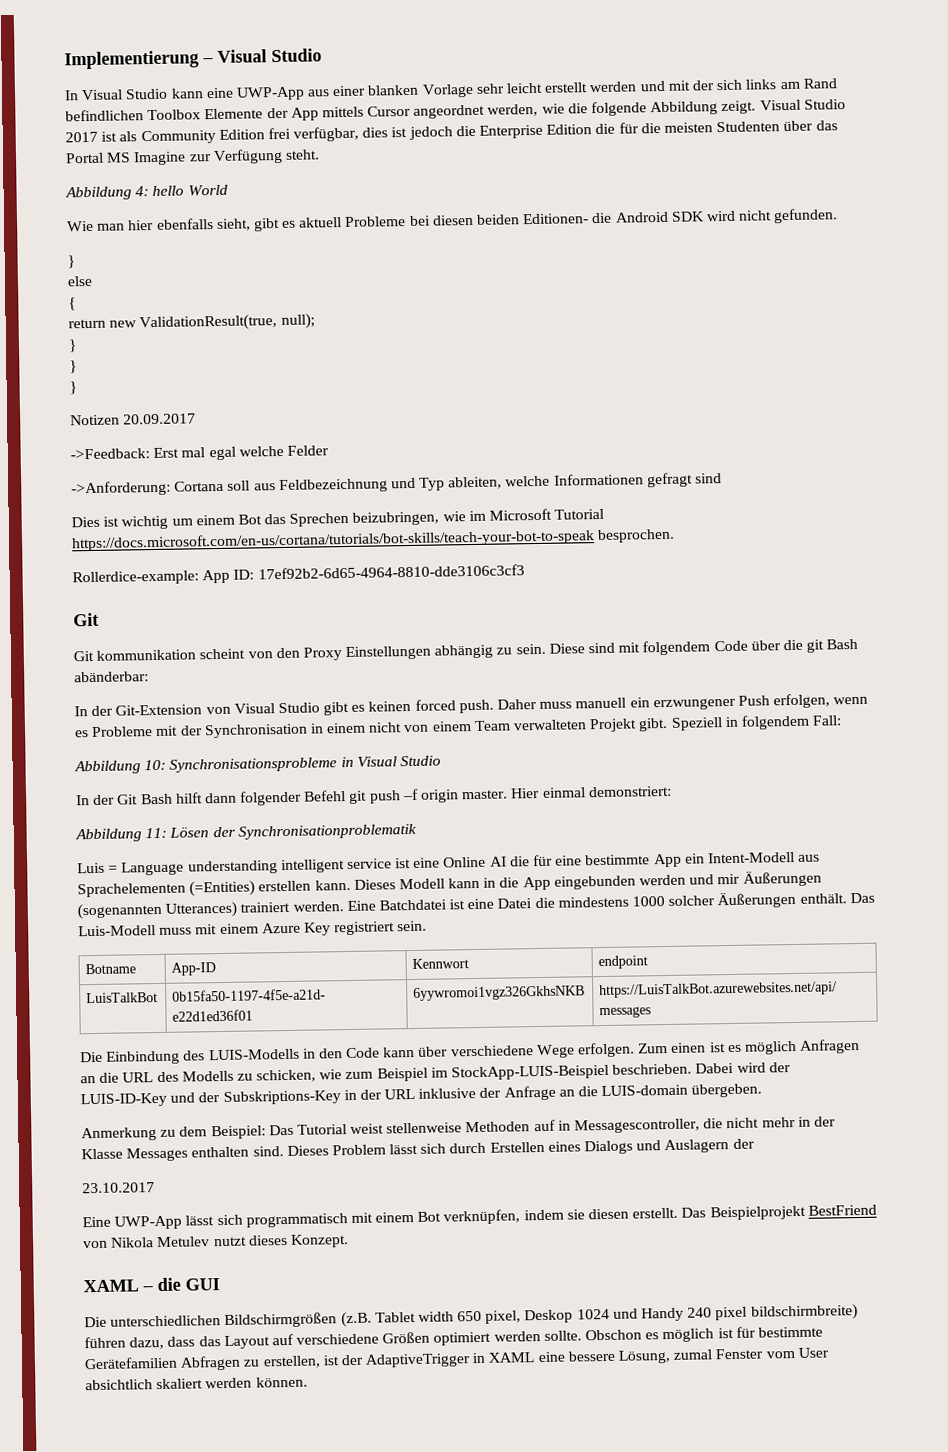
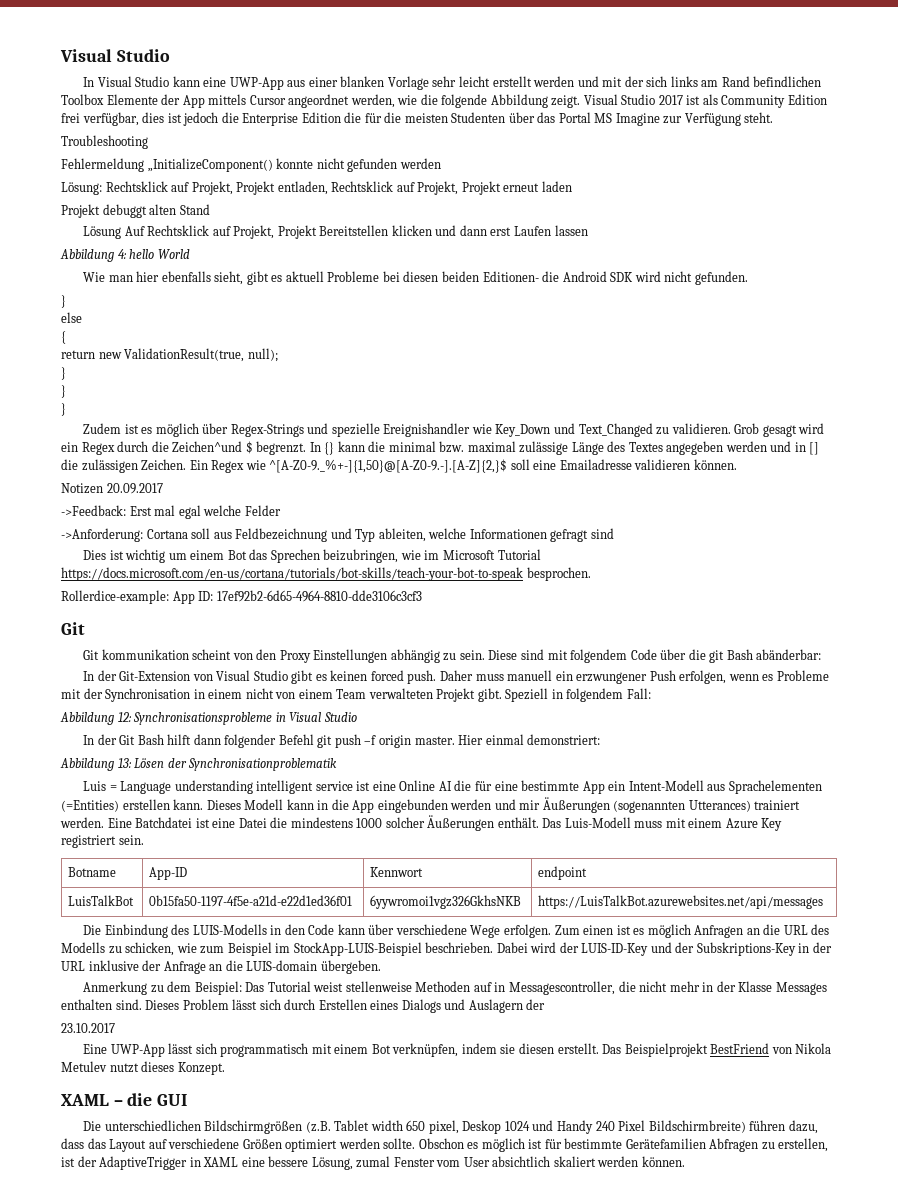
[64,50,214,70] Implementierung – -> (60, 55) none
(320, 154) none -> [61,135,148,149] [61,158,441,172] [61,181,572,195] [61,204,210,218] [83,225,588,239] // Troubleshooting // Fehlermeldung „InitializeComponent() konnte nicht gefunden werden // Lösung: Rechtsklick auf Projekt, Projekt entladen, Rechtsklick auf Projekt, Projekt erneut laden // Projekt debuggt alten Stand // Lösung Auf Rechtsklick auf Projekt, Projekt Bereitstellen klicken und dann erst Laufen lassen
(77, 388) none -> [83,423,825,437] [61,441,820,455] [61,459,737,473] // Zudem ist es möglich über Regex-Strings und spezielle Ereignishandler wie Key_Down und Text_Changed zu validieren. Grob gesagt wird ein Regex durch die Zeichen^und $ begrenzt. In {} kann die minimal bzw. maximal zulässige Länge des Textes angegeben werden und in [] die zulässigen Zeichen. Ein Regex wie ^[A-Z0-9._%+-]{1,50}@[A-Z0-9.-].[A-Z]{2,}$ soll eine Emailadresse validieren können.
[144,759,167,771] 10: -> [117,712,132,722] 12:
[145,827,168,839] 11: -> [117,758,132,768] 13:
[715,1304,858,1321] pixel bildschirmbreite) -> [618,1120,746,1133] Pixel Bildschirmbreite)

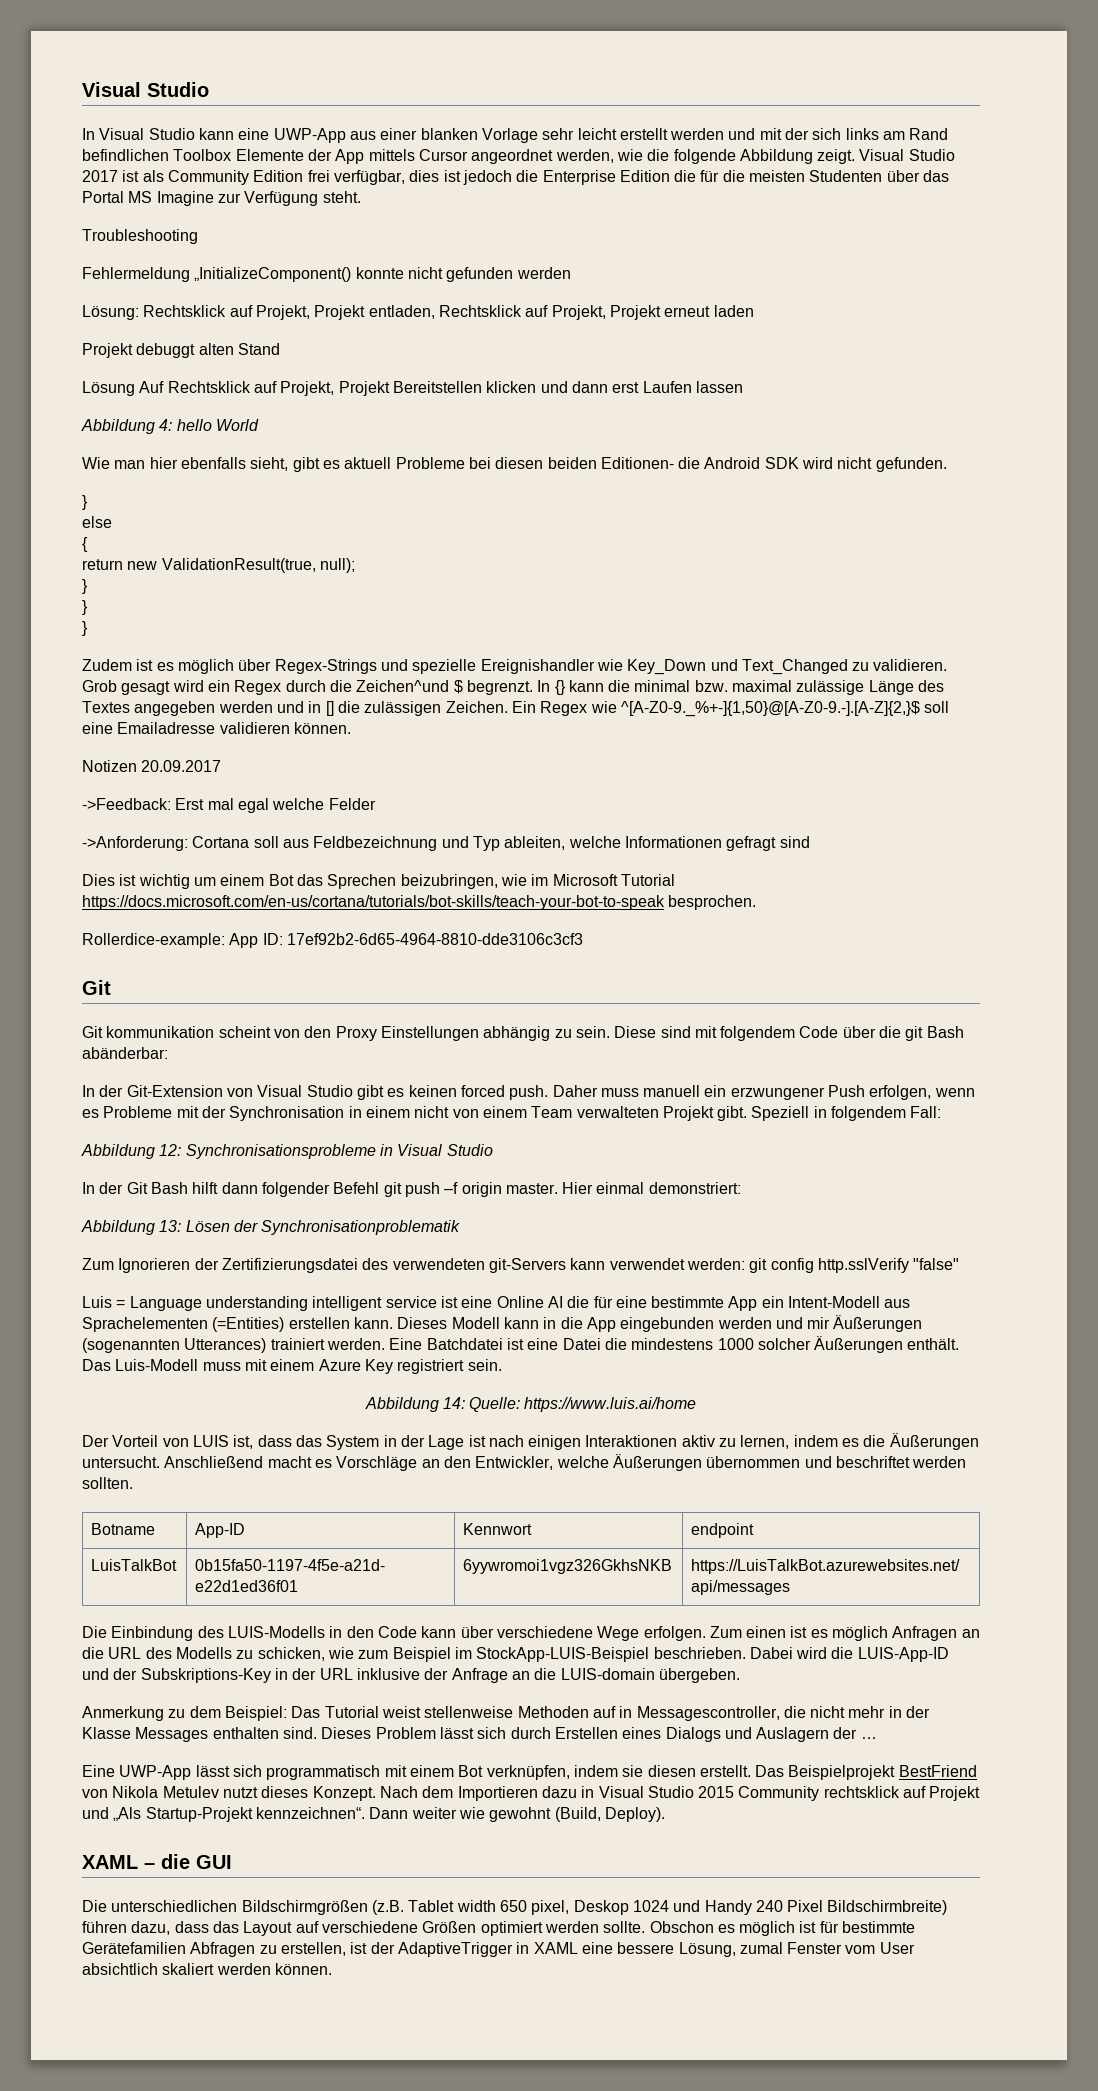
(338, 764) none -> [82,1258,960,1273] // Zum Ignorieren der Zertifizierungsdatei des verwendeten git-Servers kann verwendet werden: git config http.sslVerify "false"
(144, 840) none -> [364,1397,697,1412] [82,1433,979,1450] [82,1454,967,1471] [82,1477,133,1489] // Abbildung 14: Quelle: https://www.luis.ai/home // Der Vorteil von LUIS ist, dass das System in der Lage ist nach einigen Interaktionen aktiv zu lernen, indem es die Äußerungen untersucht. Anschließend macht es Vorschläge an den Entwickler, welche Äußerungen übernommen und beschriftet werden sollten.
[559,942,649,956] der LUIS-ID-Key -> [831,1647,949,1662] die LUIS-App-ID
[61,1023,115,1033] // 23.10.2017 -> [860,1737,877,1739] …
(225, 1068) none -> [379,1786,981,1801] [82,1807,665,1822] Nach dem Importieren dazu in Visual Studio 2015 Community rechtsklick auf Projekt und „Als Startup-Projekt kennzeichnen“. Dann weiter wie gewohnt (Build, Deploy).

